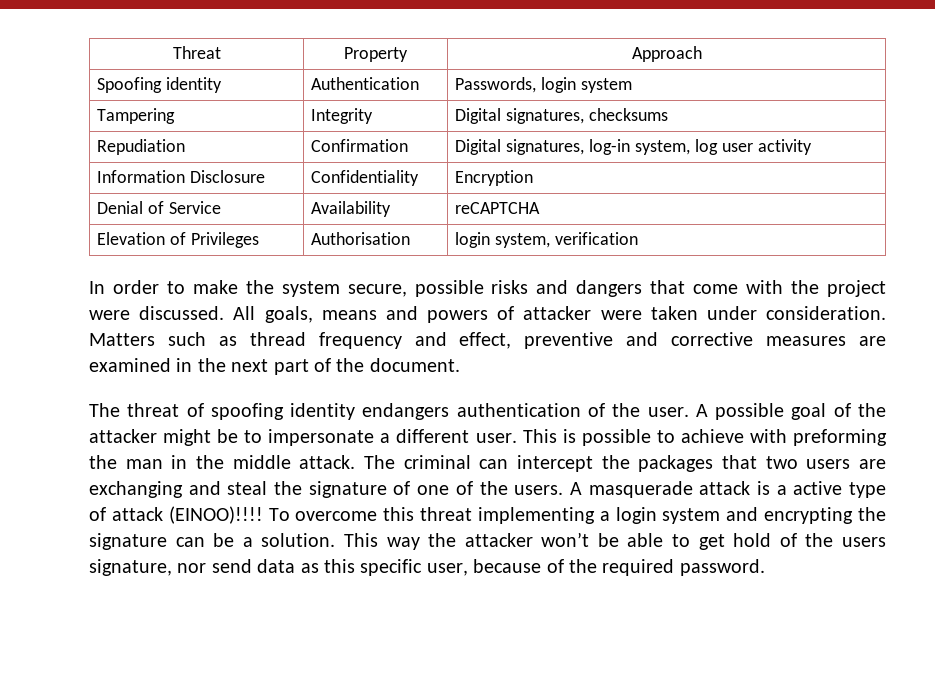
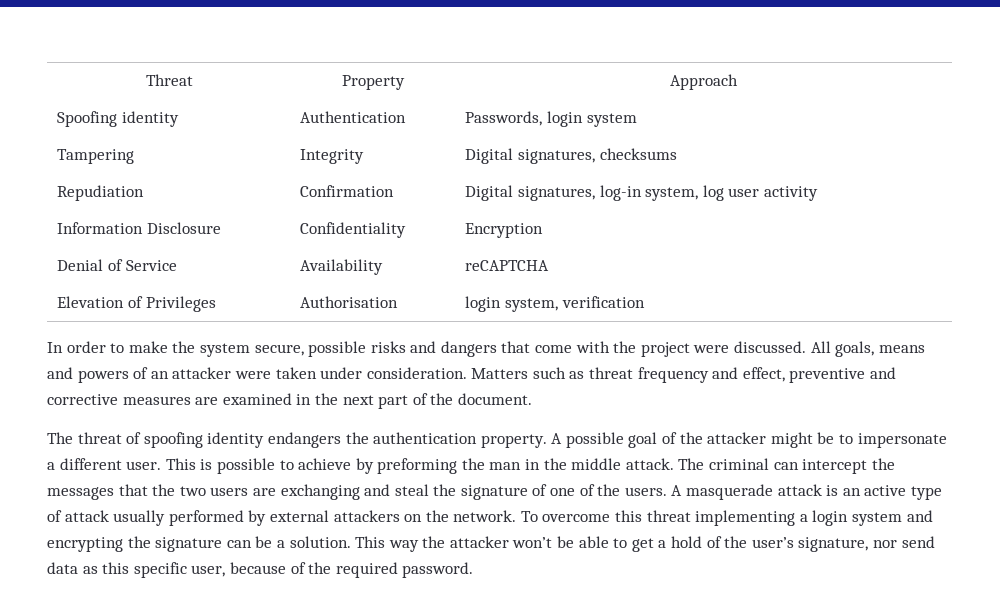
(515, 313) none -> [150,371,169,379] an
[249,332,306,346] thread -> [589,367,634,379] threat
[456,403,689,417] authentication of the user. -> [345,432,547,448] the authentication property.
[749,429,787,443] with -> [355,458,374,474] by
[638,455,757,472] packages that -> [47,484,176,500] messages that the
[776,485,787,495] a -> [842,488,861,496] an
[168,506,263,524] (EINOO)!!!! -> [113,510,517,526] usually performed by external attackers on the network.
(725, 542) none -> [658,540,667,548] a
[842,537,887,547] users -> [751,537,794,548] user’s

